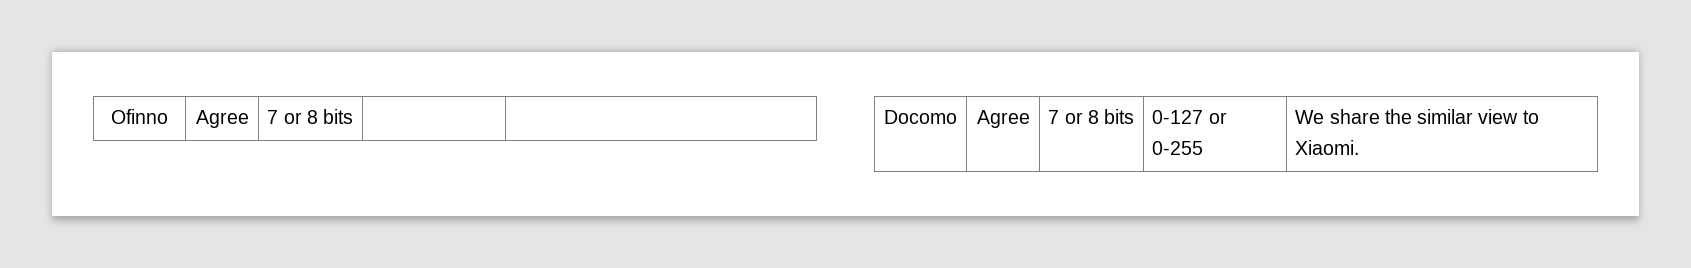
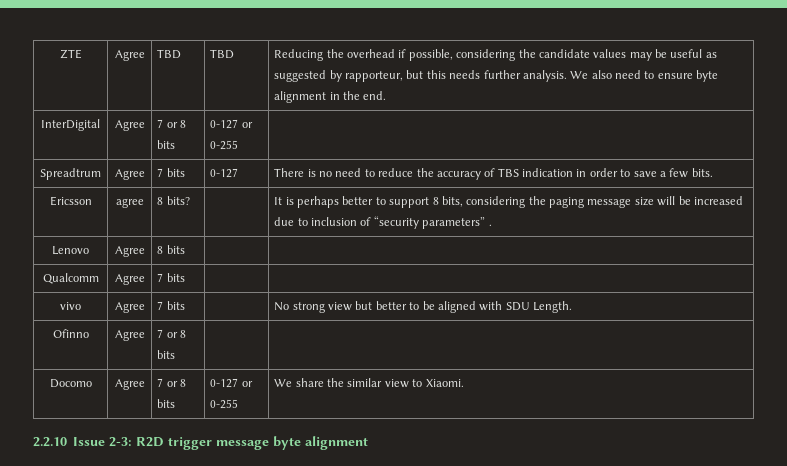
(111, 116) none -> [59,49,82,59] [114,50,145,61] [157,49,182,59] [210,49,235,59] [274,49,717,61] [274,70,719,82] [274,91,387,103] [41,119,100,131] [114,120,145,131] [157,119,187,128] [157,140,176,149] [210,119,253,129] [210,140,239,150] [40,168,101,180] [114,169,145,180] [157,168,185,177] [210,168,239,178] [274,168,713,180] [49,196,92,206] [115,198,144,208] [157,196,190,205] [274,196,743,208] [274,216,492,229] [52,246,89,255] [114,246,145,257] [157,245,185,254] [42,273,99,284] [114,274,145,285] [157,273,185,282] [60,302,81,310] [114,302,145,313] [157,301,185,310] [274,301,573,313] ZTE | Agree | TBD | TBD | Reducing the overhead if possible, considering the candidate values may be useful as suggested by rapporteur, but this needs further analysis. We also need to ensure byte alignment in the end. // InterDigital | Agree | 7 or 8 bits | 0-127 or 0-255 | // Spreadtrum | Agree | 7 bits | 0-127 | There is no need to reduce the accuracy of TBS indication in order to save a few bits. // Ericsson | agree | 8 bits? | | It is perhaps better to support 8 bits, considering the paging message size will be increased due to inclusion of “security parameters” . // Lenovo | Agree | 8 bits | | // Qualcomm | Agree | 7 bits | | // vivo | Agree | 7 bits | | No strong view but better to be aligned with SDU Length. //
(1360, 147) none -> [33,436,369,450] // 2.2.10 Issue 2-3: R2D trigger message byte alignment

